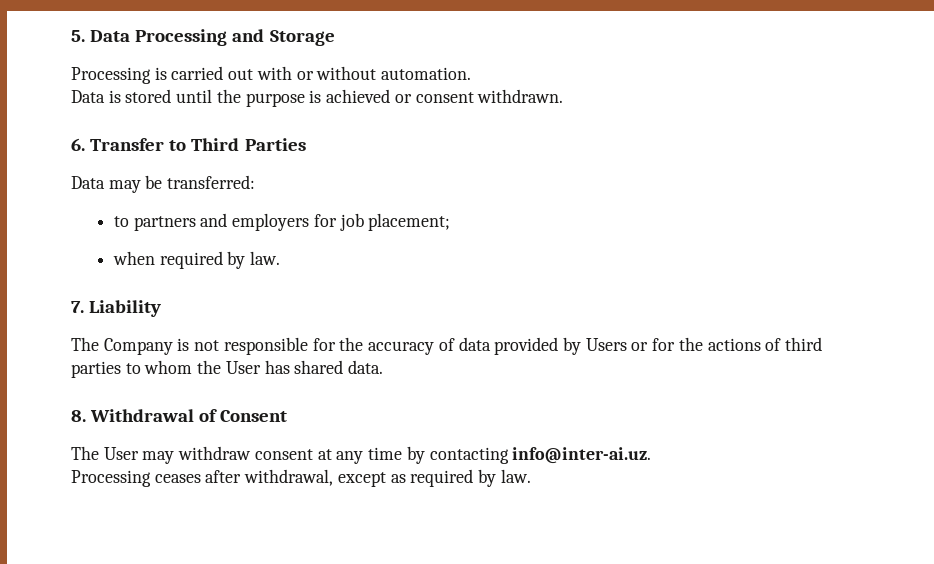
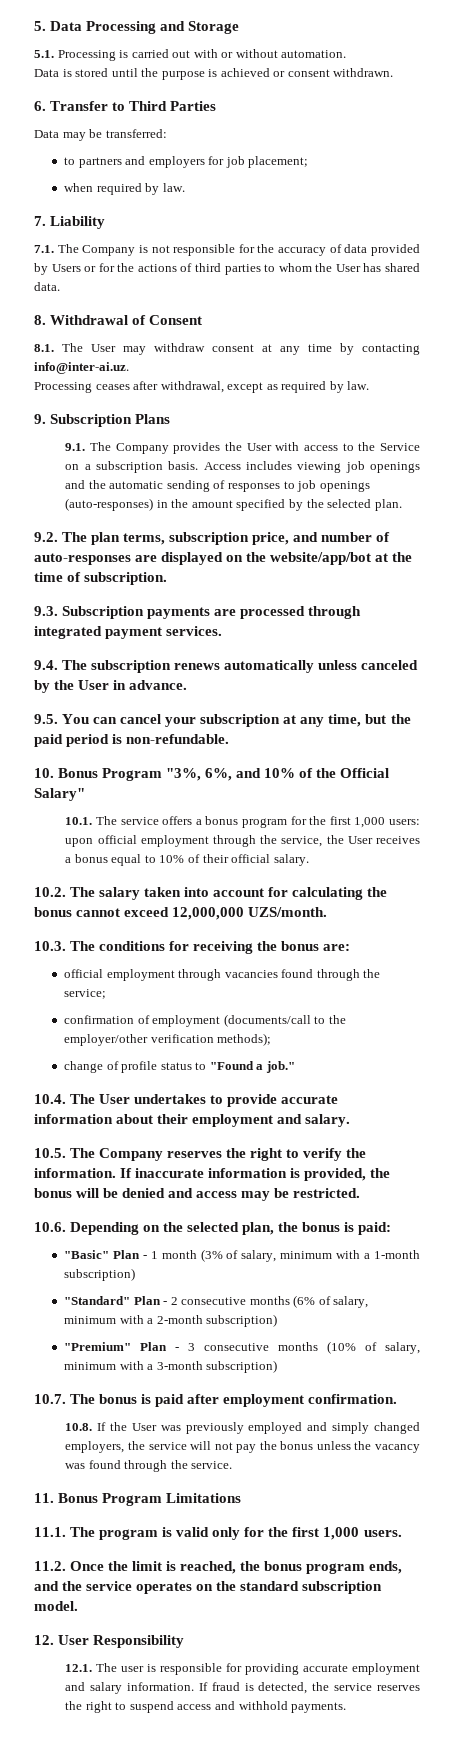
(335, 38) none -> [34,50,54,58] 5.1.
(162, 308) none -> [34,245,54,253] 7.1.
(288, 416) none -> [34,344,54,352] 8.1.
(531, 476) none -> [34,414,171,427] [65,442,420,454] [65,461,420,473] [65,480,370,492] [65,498,402,511] [34,532,391,545] [34,552,413,565] [34,572,168,585] [34,606,362,619] [34,626,223,639] [34,660,419,673] [34,680,188,693] [34,714,411,727] [34,734,230,747] [34,768,390,781] [34,788,85,801] [65,816,421,828] [65,835,420,847] [65,854,309,866] [34,887,388,900] [34,907,328,920] [34,941,351,954] [64,969,381,981] [64,989,107,999] [64,1014,346,1027] [64,1033,272,1046] [64,1061,295,1073] [34,1094,339,1107] [34,1114,351,1127] [34,1148,367,1161] [34,1168,391,1181] [34,1188,361,1201] [34,1222,392,1235] [64,1249,420,1262] [64,1268,136,1281] [64,1295,369,1308] [64,1314,278,1327] [64,1341,420,1354] [64,1360,278,1373] [34,1394,398,1407] [65,1422,421,1434] [65,1441,420,1453] [65,1460,233,1472] [34,1493,242,1506] [34,1527,402,1540] [34,1561,403,1574] [34,1581,383,1594] [34,1601,78,1611] [34,1635,185,1648] [65,1663,420,1675] [65,1682,421,1694] [65,1701,347,1713] // 9. Subscription Plans // 9.1. The Company provides the User with access to the Service on a subscription basis. Access includes viewing job openings and the automatic sending of responses to job openings (auto-responses) in the amount specified by the selected plan. // 9.2. The plan terms, subscription price, and number of auto-responses are displayed on the website/app/bot at the time of subscription. // 9.3. Subscription payments are processed through integrated payment services. // 9.4. The subscription renews automatically unless canceled by the User in advance. // 9.5. You can cancel your subscription at any time, but the paid period is non-refundable. // 10. Bonus Program "3%, 6%, and 10% of the Official Salary" // 10.1. The service offers a bonus program for the first 1,000 users: upon official employment through the service, the User receives a bonus equal to 10% of their official salary. // 10.2. The salary taken into account for calculating the bonus cannot exceed 12,000,000 UZS/month. // 10.3. The conditions for receiving the bonus are: // official employment through vacancies found through the service; // confirmation of employment (documents/call to the employer/other verification methods); // change of profile status to "Found a job." // 10.4. The User undertakes to provide accurate information about their employment and salary. // 10.5. The Company reserves the right to verify the information. If inaccurate information is provided, the bonus will be denied and access may be restricted. // 10.6. Depending on the selected plan, the bonus is paid: // "Basic" Plan - 1 month (3% of salary, minimum with a 1-month subscription) // "Standard" Plan - 2 consecutive months (6% of salary, minimum with a 2-month subscription) // "Premium" Plan - 3 consecutive months (10% of salary, minimum with a 3-month subscription) // 10.7. The bonus is paid after employment confirmation. // 10.8. If the User was previously employed and simply changed employers, the service will not pay the bonus unless the vacancy was found through the service. // 11. Bonus Program Limitations // 11.1. The program is valid only for the first 1,000 users. // 11.2. Once the limit is reached, the bonus program ends, and the service operates on the standard subscription model. // 12. User Responsibility // 12.1. The user is responsible for providing accurate employment and salary information. If fraud is detected, the service reserves the right to suspend access and withhold payments.

